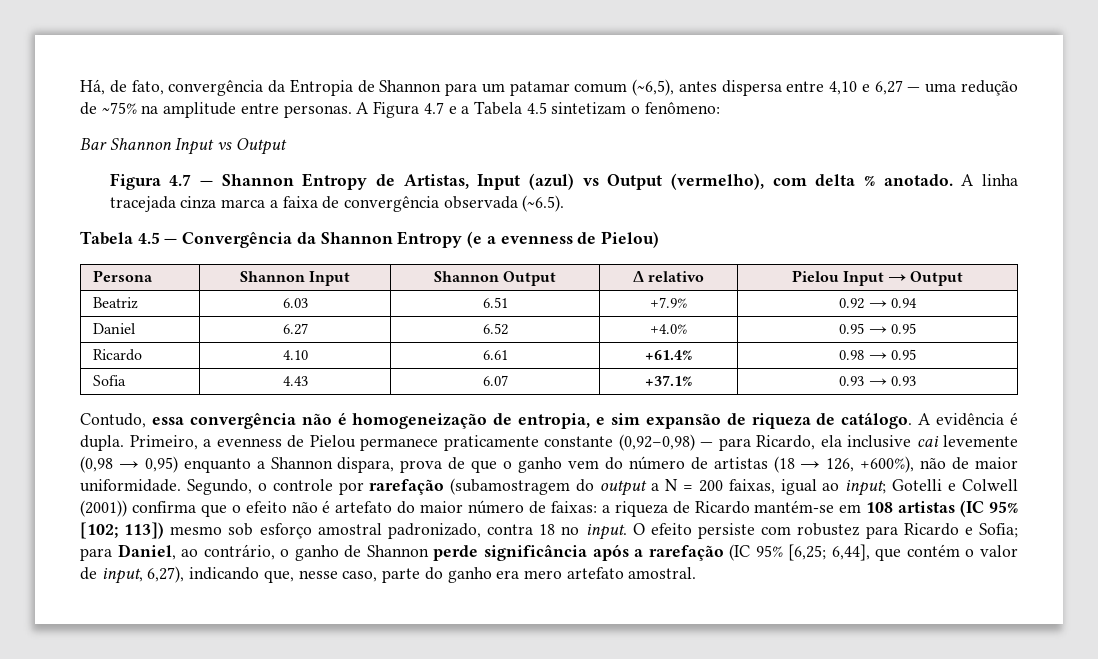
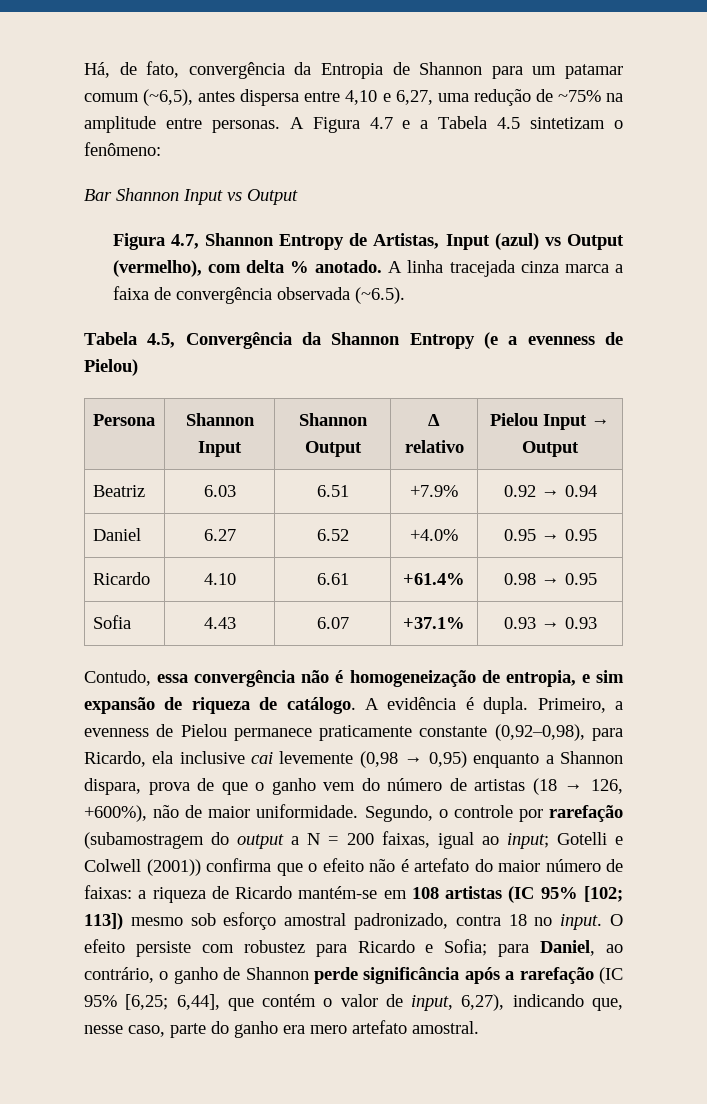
[874,80,921,95] 6,27 — -> [395,90,433,105] 6,27,
[169,174,214,186] 4.7 — -> [170,234,199,249] 4.7,
[137,232,178,244] 4.5 — -> [147,333,176,348] 4.5,
[618,434,713,451] (0,92–0,98) — -> [494,724,585,741] (0,92–0,98),

